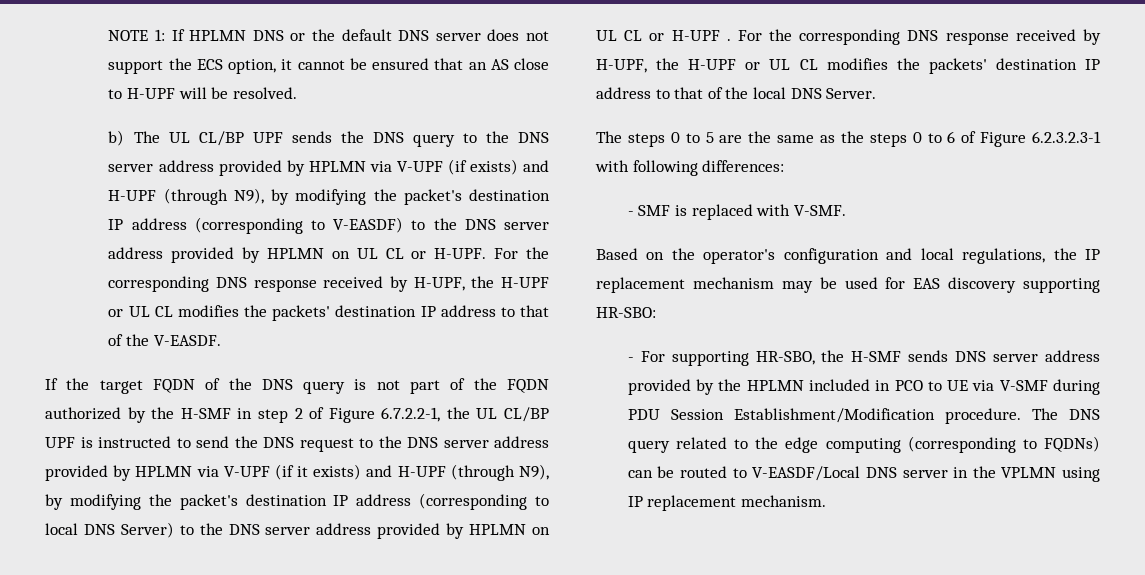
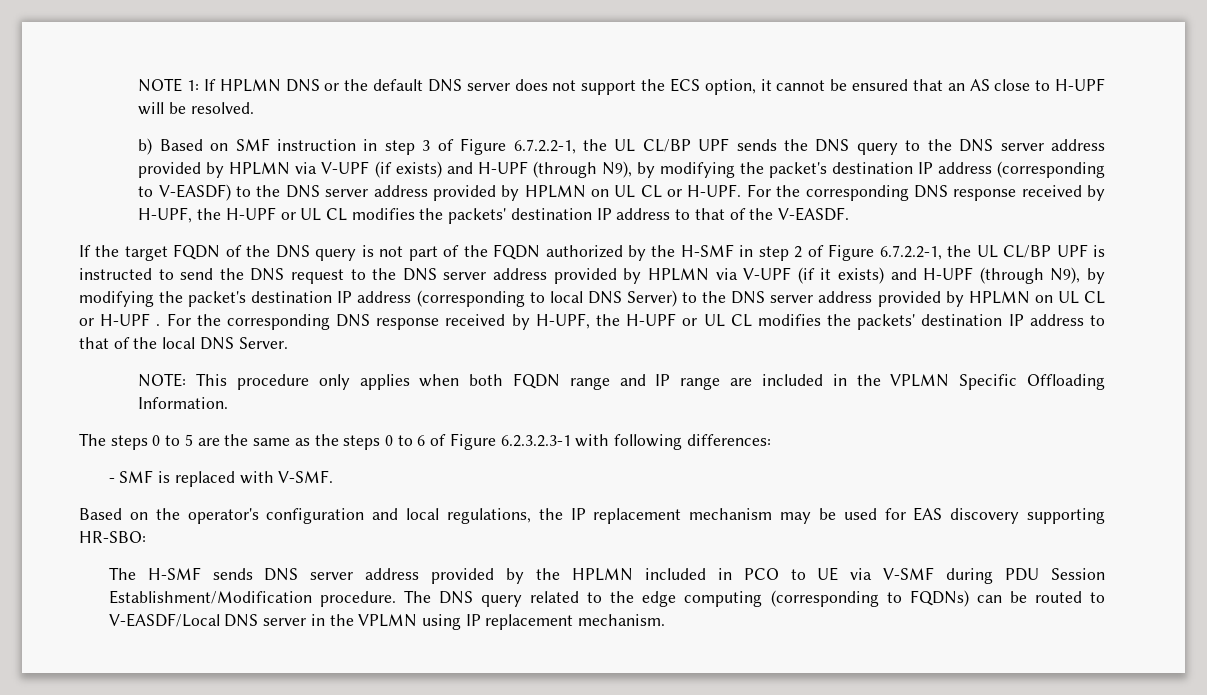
[133,131,160,143] The -> [159,138,607,155] Based on SMF instruction in step 3 of Figure 6.7.2.2-1, the
(877, 93) none -> [138,373,1105,390] [138,397,229,409] // NOTE: This procedure only applies when both FQDN range and IP range are included in the VPLMN Specific Offloading Information.
[627,350,845,366] - For supporting HR-SBO, the -> [108,567,136,580] The

